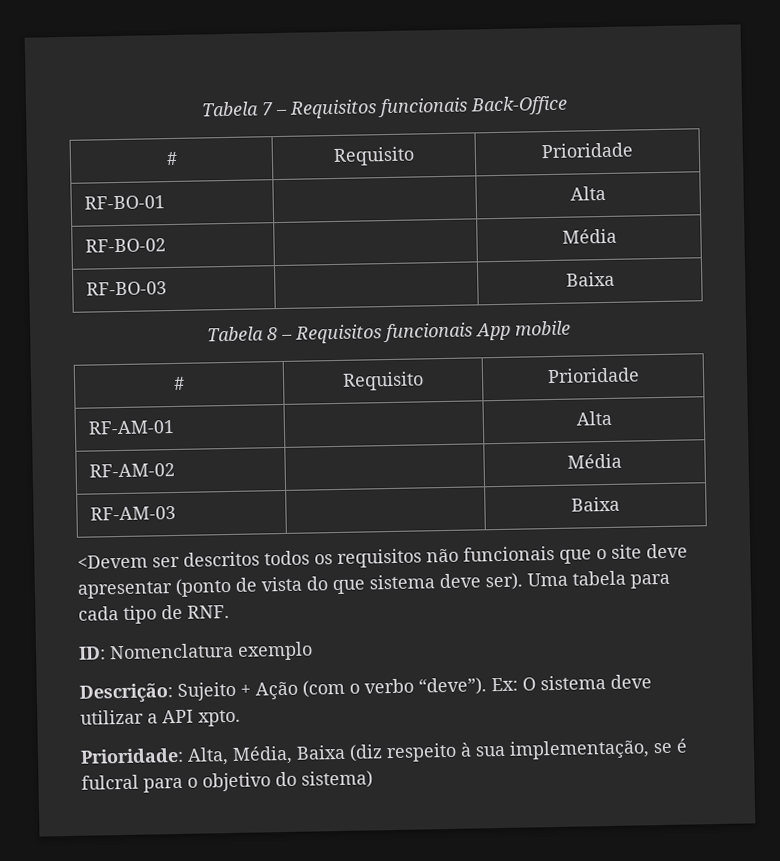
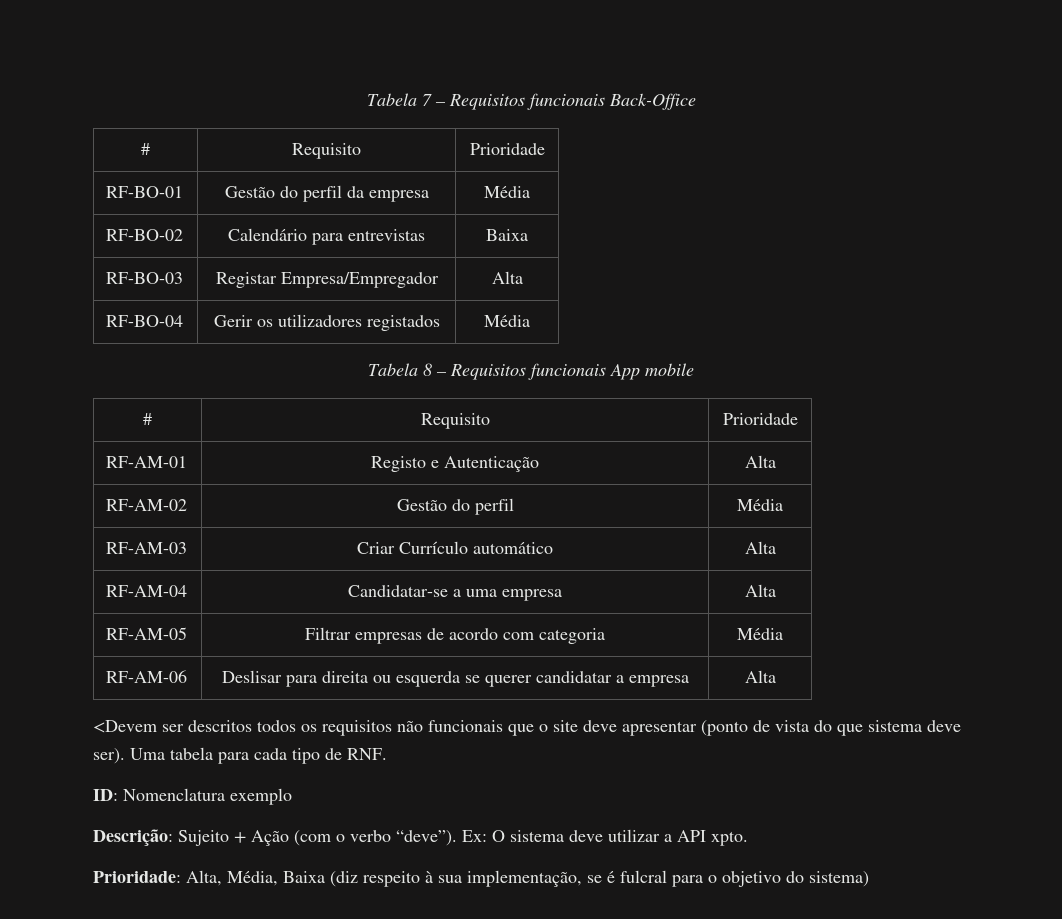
[570,185,606,201] [84,238,166,253] [561,228,617,244] [85,281,167,296] [565,271,615,287] | Alta // RF-BO-02 | | Média // RF-BO-03 | | Baixa -> [224,185,429,202] [484,186,530,198] [106,229,184,241] [228,228,425,245] [486,229,528,241] [106,272,184,284] [215,272,439,288] [491,271,523,284] [106,315,184,327] [213,314,440,331] [484,315,530,327] Gestão do perfil da empresa | Média // RF-BO-02 | Calendário para entrevistas | Baixa // RF-BO-03 | Registar Empresa/Empregador | Alta // RF-BO-04 | Gerir os utilizadores registados | Média
(175, 427) none -> [371,456,539,472] Registo e Autenticação
(175, 470) none -> [396,498,514,515] Gestão do perfil
[571,496,620,512] | Baixa -> [357,541,553,554] [744,541,776,554] [106,585,188,597] [348,585,562,601] [744,584,776,597] [106,627,188,640] [305,627,605,644] [737,628,783,640] [106,670,188,683] [221,670,689,687] [744,670,776,683] Criar Currículo automático | Alta // RF-AM-04 | Candidatar-se a uma empresa | Alta // RF-AM-05 | Filtrar empresas de acordo com categoria | Média // RF-AM-06 | Deslisar para direita ou esquerda se querer candidatar a empresa | Alta

